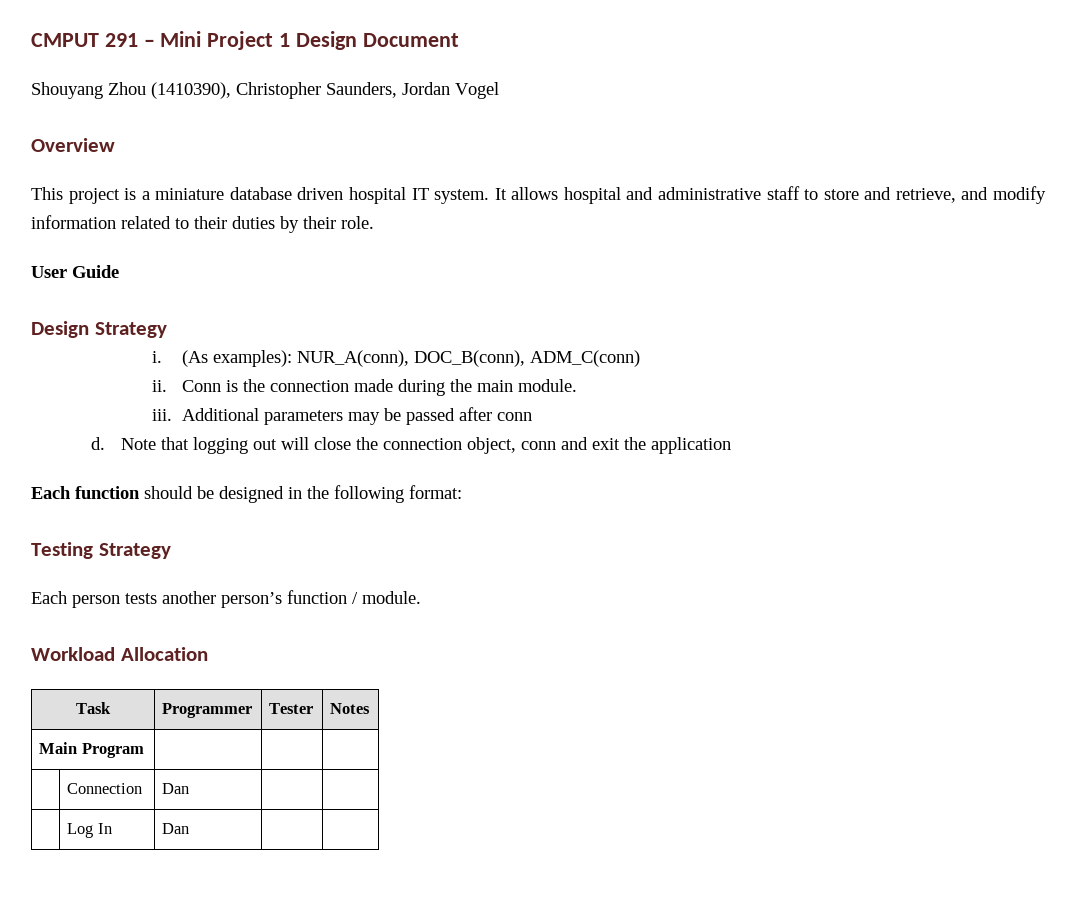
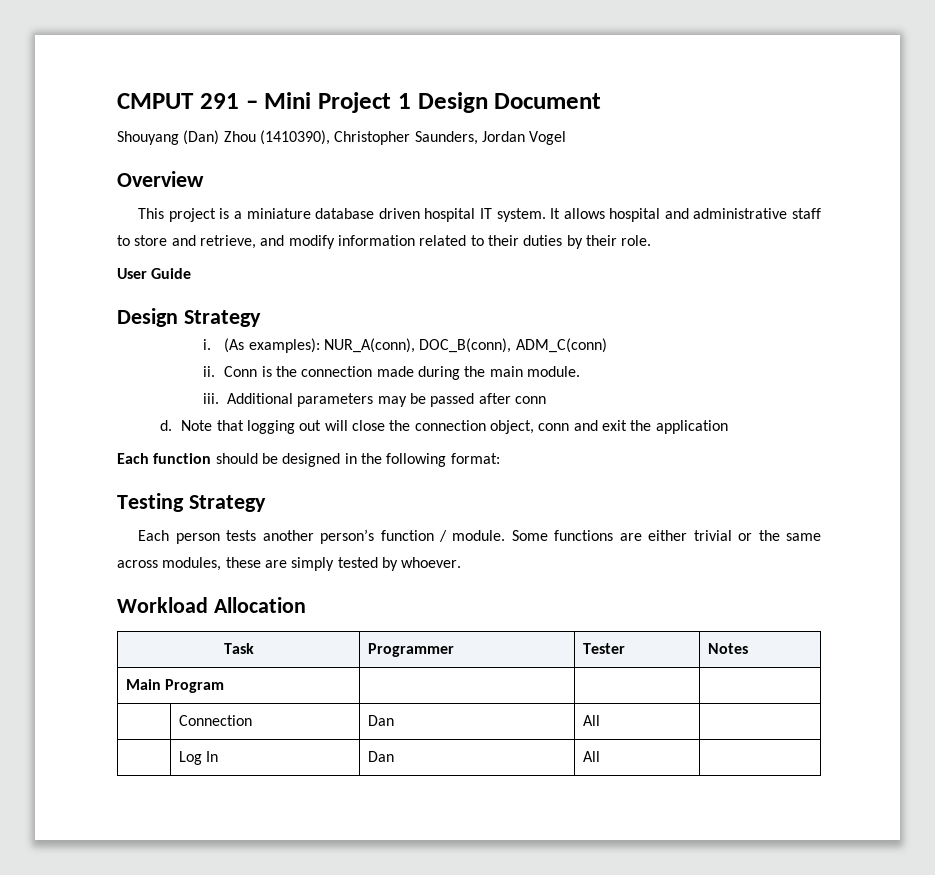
(103, 90) none -> [183,130,220,145] (Dan)
(421, 597) none -> [511,530,821,541] [117,557,462,571] Some functions are either trivial or the same across modules, these are simply tested by whoever.
(190, 788) none -> [583,715,601,726] All
(190, 828) none -> [583,751,601,762] All

